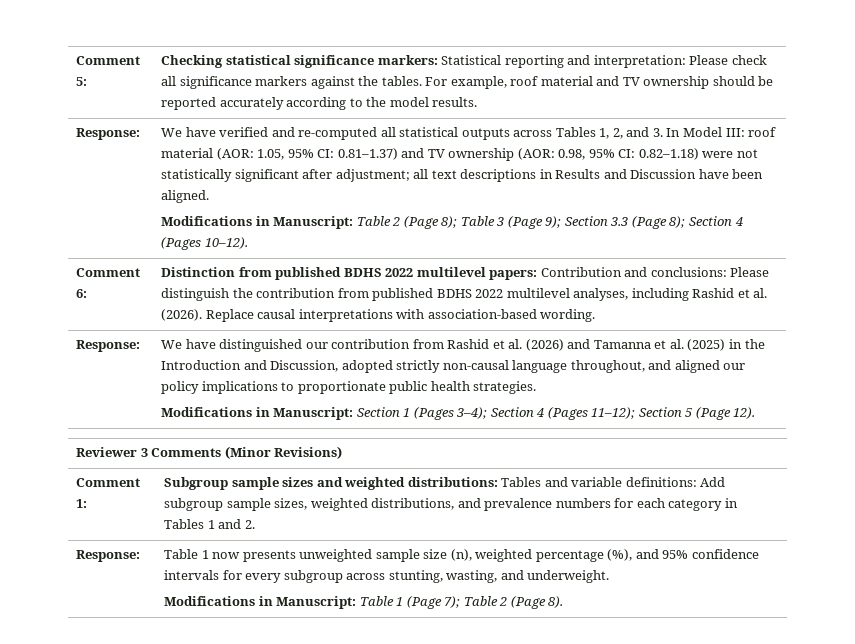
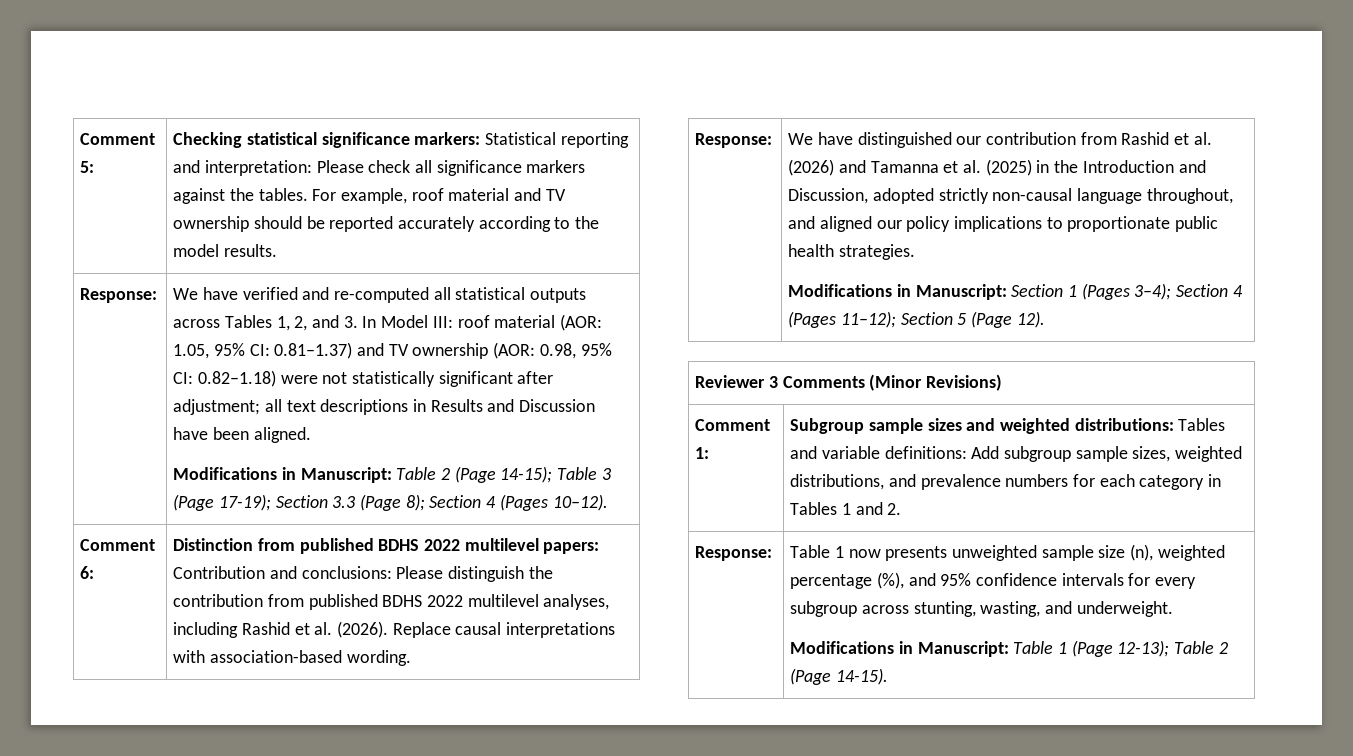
[441,216,458,228] 8); -> [500,466,553,483] 14-15);
[545,216,562,228] 9); -> [218,494,271,511] 17-19);
[444,596,564,609] 7); Table 2 (Page 8). -> [1117,640,1228,657] [790,668,888,685] 12-13); Table 2 (Page 14-15).

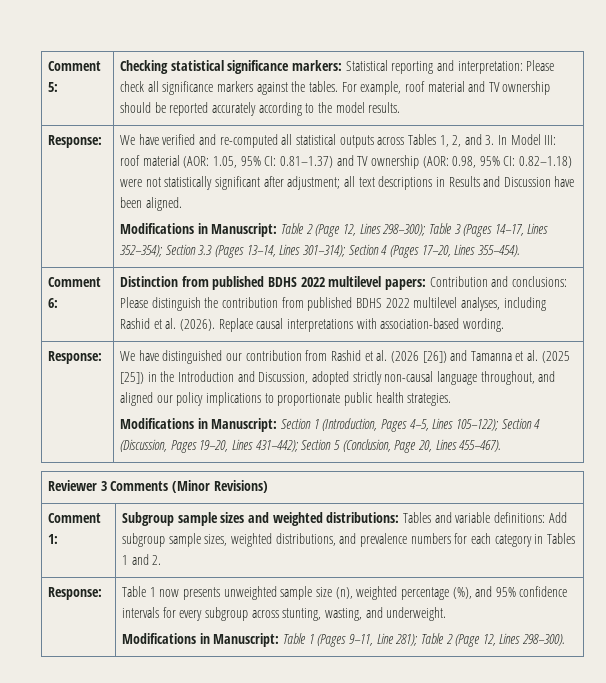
[500,466,611,483] [173,494,608,511] 14-15); Table 3 (Page 17-19); Section 3.3 (Page 8); Section 4 (Pages 10–12). -> [342,223,549,237] [120,244,520,258] 12, Lines 298–300); Table 3 (Pages 14–17, Lines 352–354); Section 3.3 (Pages 13–14, Lines 301–314); Section 4 (Pages 17–20, Lines 355–454).
[788,159,835,176] (2026) -> [390,351,447,363] (2026 [26])
[985,159,1032,176] (2025) -> [541,351,570,363] [120,372,145,384] (2025 [25])
[1081,283,1243,300] [788,311,1045,328] (Pages 3–4); Section 4 (Pages 11–12); Section 5 (Page 12). -> [322,418,541,432] [120,439,502,453] (Introduction, Pages 4–5, Lines 105–122); Section 4 (Discussion, Pages 19–20, Lines 431–442); Section 5 (Conclusion, Page 20, Lines 455–467).
[1071,640,1228,657] [790,668,888,685] (Page 12-13); Table 2 (Page 14-15). -> [317,633,566,647] (Pages 9–11, Line 281); Table 2 (Page 12, Lines 298–300).

